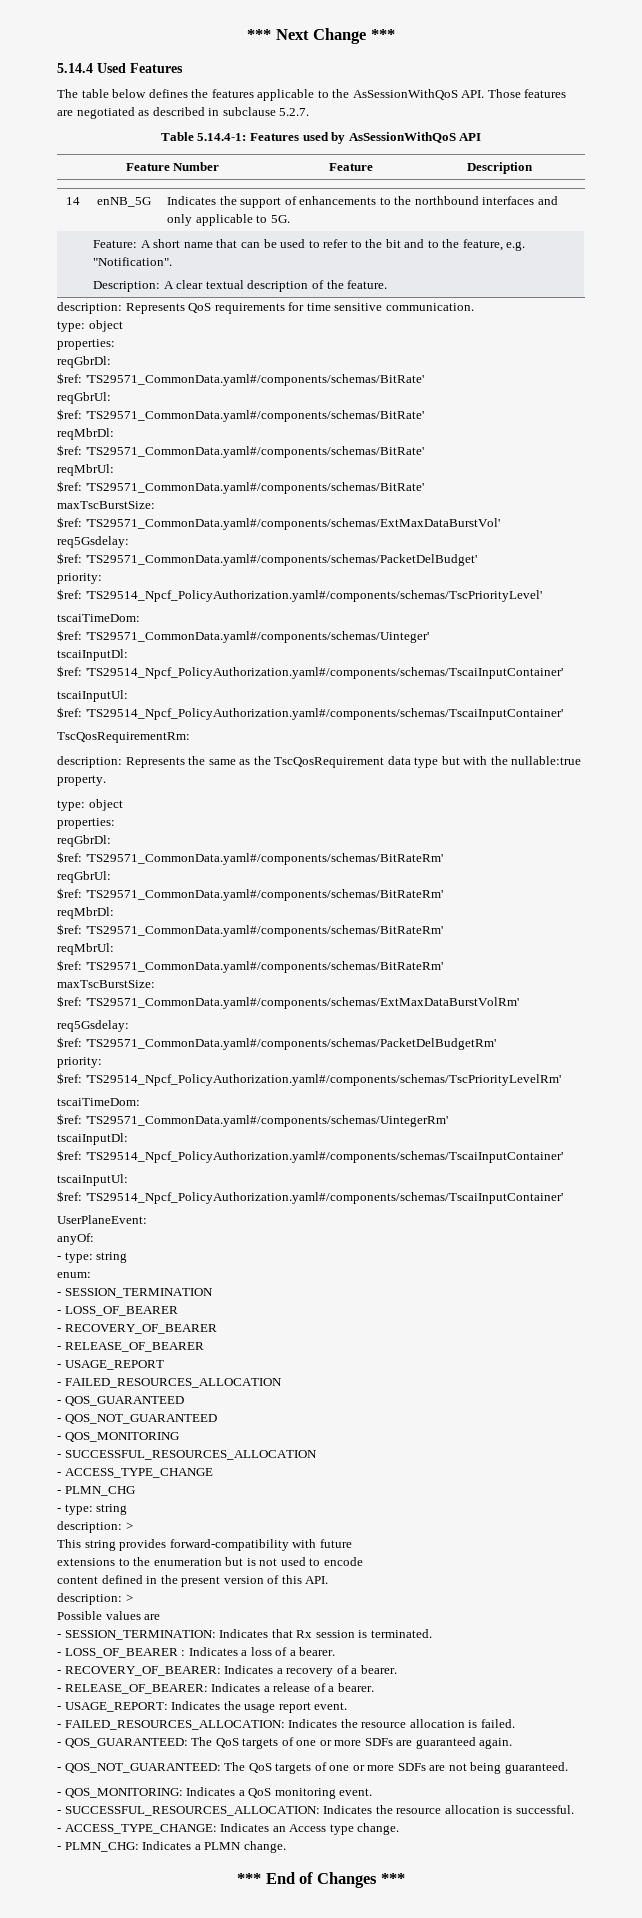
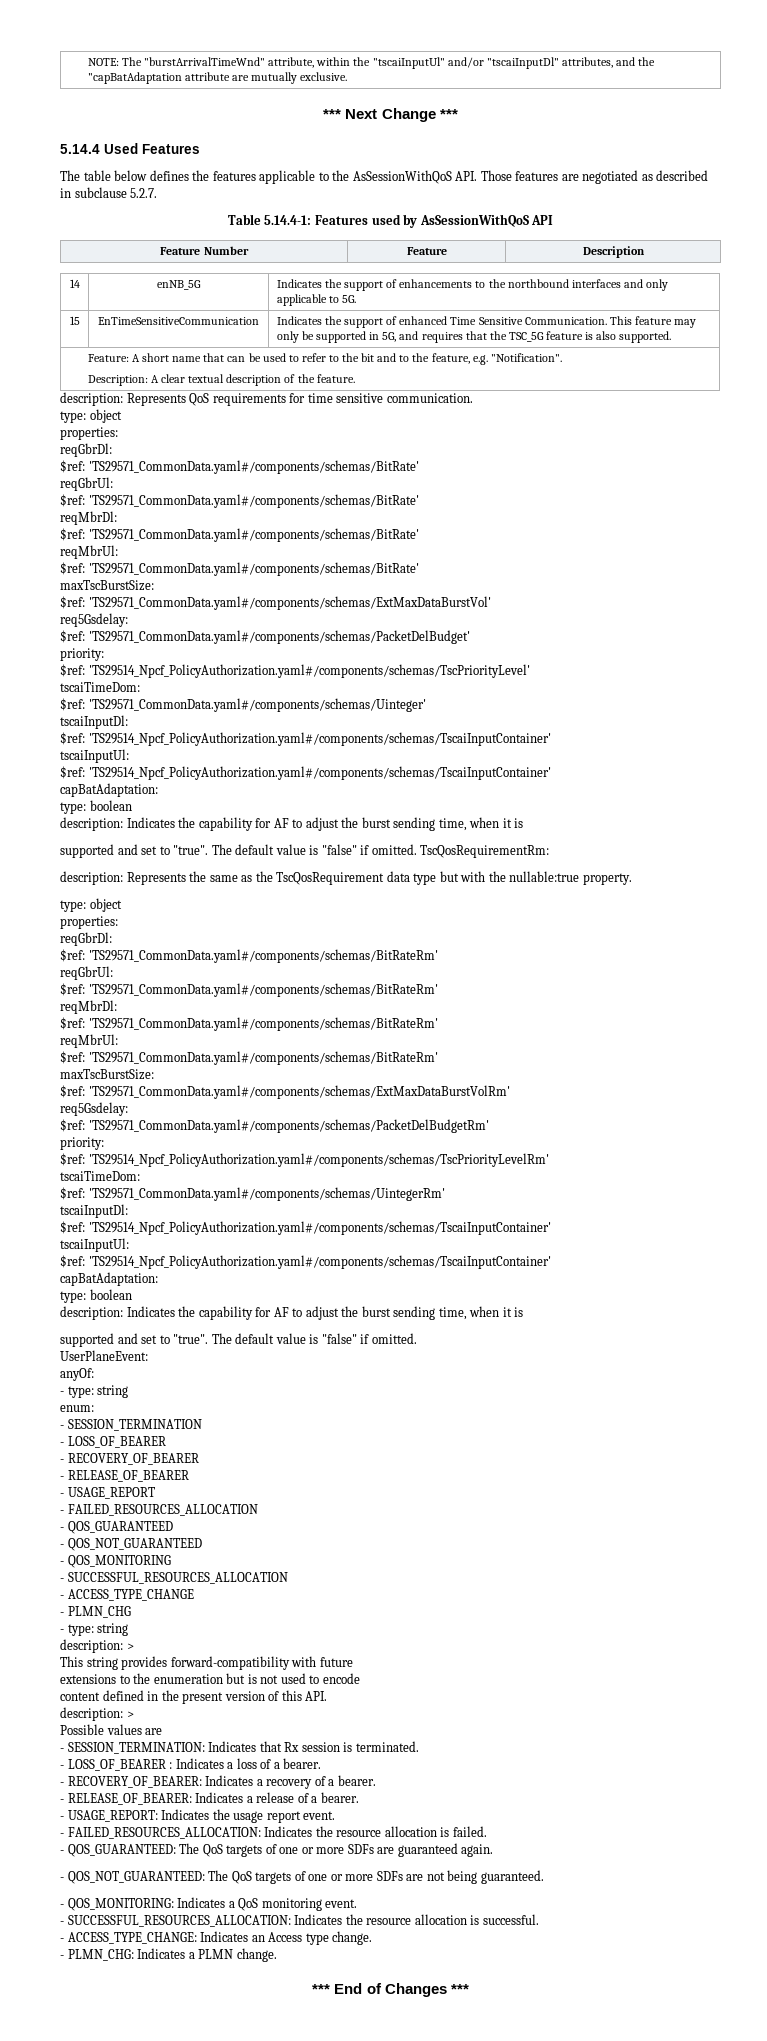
(247, 34) none -> [87,57,656,69] [87,72,348,84] NOTE: The "burstArrivalTimeWnd" attribute, within the "tscaiInputUl" and/or "tscaiInputDl" attributes, and the "capBatAdaptation attribute are mutually exclusive. //
(290, 219) none -> [69,316,80,325] [98,317,259,325] [276,316,696,328] [276,331,672,343] // 15 | EnTimeSensitiveCommunication | Indicates the support of enhanced Time Sensitive Communication. This feature may only be supported in 5G, and requires that the TSC_5G feature is also supported.
(563, 714) none -> [60,783,158,797] [60,800,132,814] [60,817,524,831] [60,844,417,858] capBatAdaptation: // type: boolean // description: Indicates the capability for AF to adjust the burst sending time, when it is // supported and set to "true". The default value is "false" if omitted.
(563, 1198) none -> [60,1272,158,1286] [60,1289,132,1303] [60,1306,524,1320] [60,1333,417,1347] // capBatAdaptation: // type: boolean // description: Indicates the capability for AF to adjust the burst sending time, when it is // supported and set to "true". The default value is "false" if omitted.

